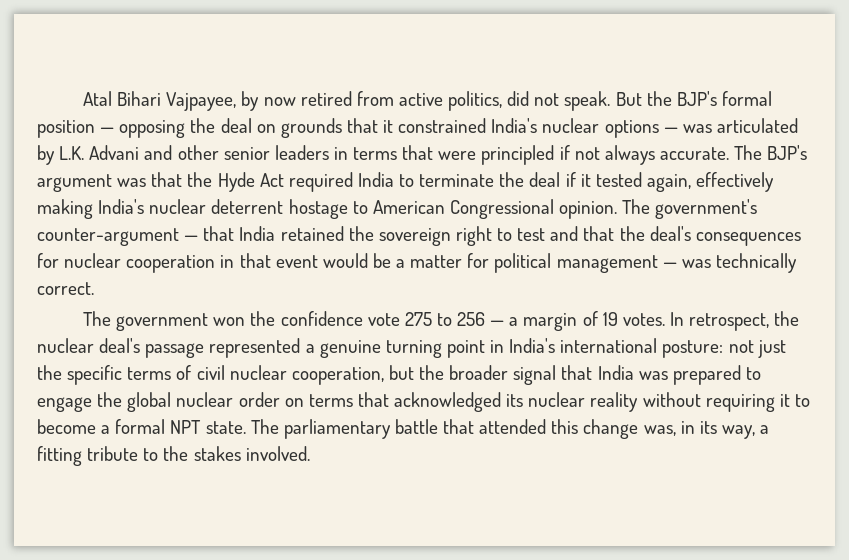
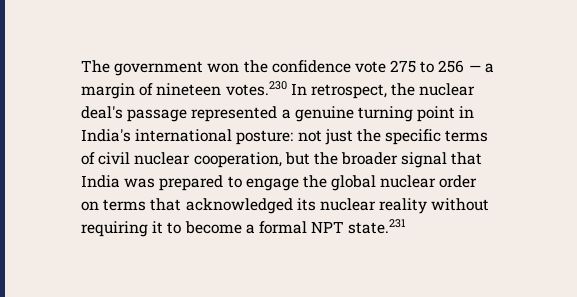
[83,91,772,111] [37,118,798,138] [37,145,808,165] [37,172,775,192] [37,199,758,219] [37,226,801,246] [37,253,797,273] [37,282,94,295] Atal Bihari Vajpayee, by now retired from active politics, did not speak. But the BJP's formal position — opposing the deal on grounds that it constrained India's nuclear options — was articulated by L.K. Advani and other senior leaders in terms that were principled if not always accurate. The BJP's argument was that the Hyde Act required India to terminate the deal if it tested again, effectively making India's nuclear deterrent hostage to American Congressional opinion. The government's counter-argument — that India retained the sovereign right to test and that the deal's consequences for nuclear cooperation in that event would be a matter for political management — was technically correct. // -> (81, 66) none
[602,312,665,326] 19 votes. -> [156,81,287,96] nineteen votes.230
[205,419,770,439] [37,446,310,466] state. The parliamentary battle that attended this change was, in its way, a fitting tribute to the stakes involved. -> [348,219,407,234] state.231

